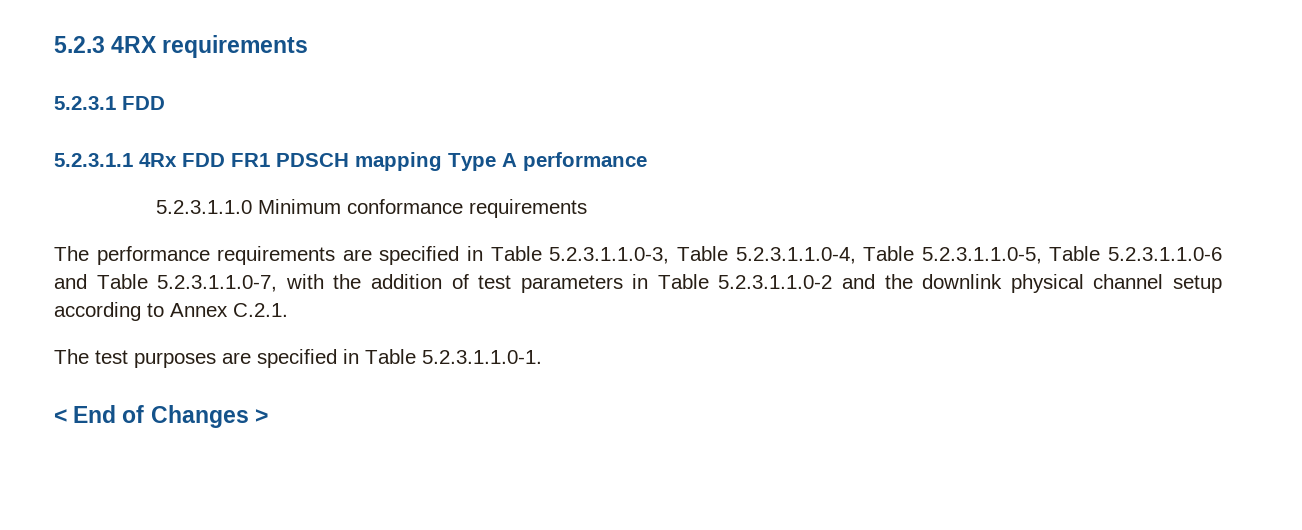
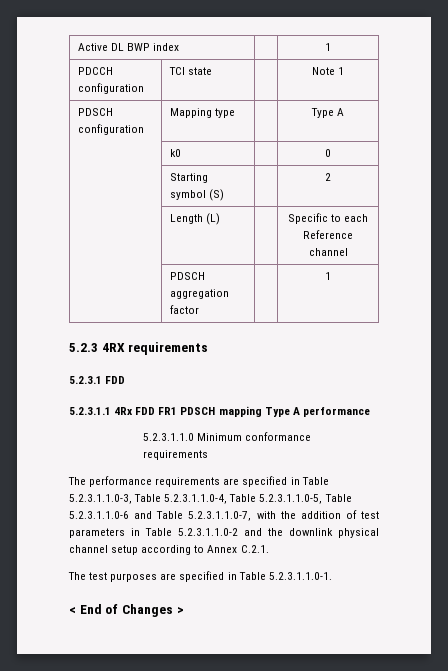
(54, 44) none -> [77,43,179,51] [325,43,331,51] [77,67,113,75] [77,83,144,94] [168,67,212,75] [311,67,345,75] [77,108,113,116] [77,124,144,135] [169,108,235,118] [310,108,345,118] [169,149,181,157] [325,149,331,157] [169,173,208,183] [169,189,224,201] [325,173,331,181] [169,213,220,225] [287,213,369,224] [303,230,353,239] [308,248,348,256] [169,272,205,280] [169,289,229,299] [169,305,199,314] [325,272,331,280] Active DL BWP index | | 1 // PDCCH configuration | TCI state | | Note 1 // PDSCH configuration | Mapping type | | Type A // | k0 | | 0 // | Starting symbol (S) | | 2 // | Length (L) | | Specific to each Reference channel // | PDSCH aggregation factor | | 1 //

